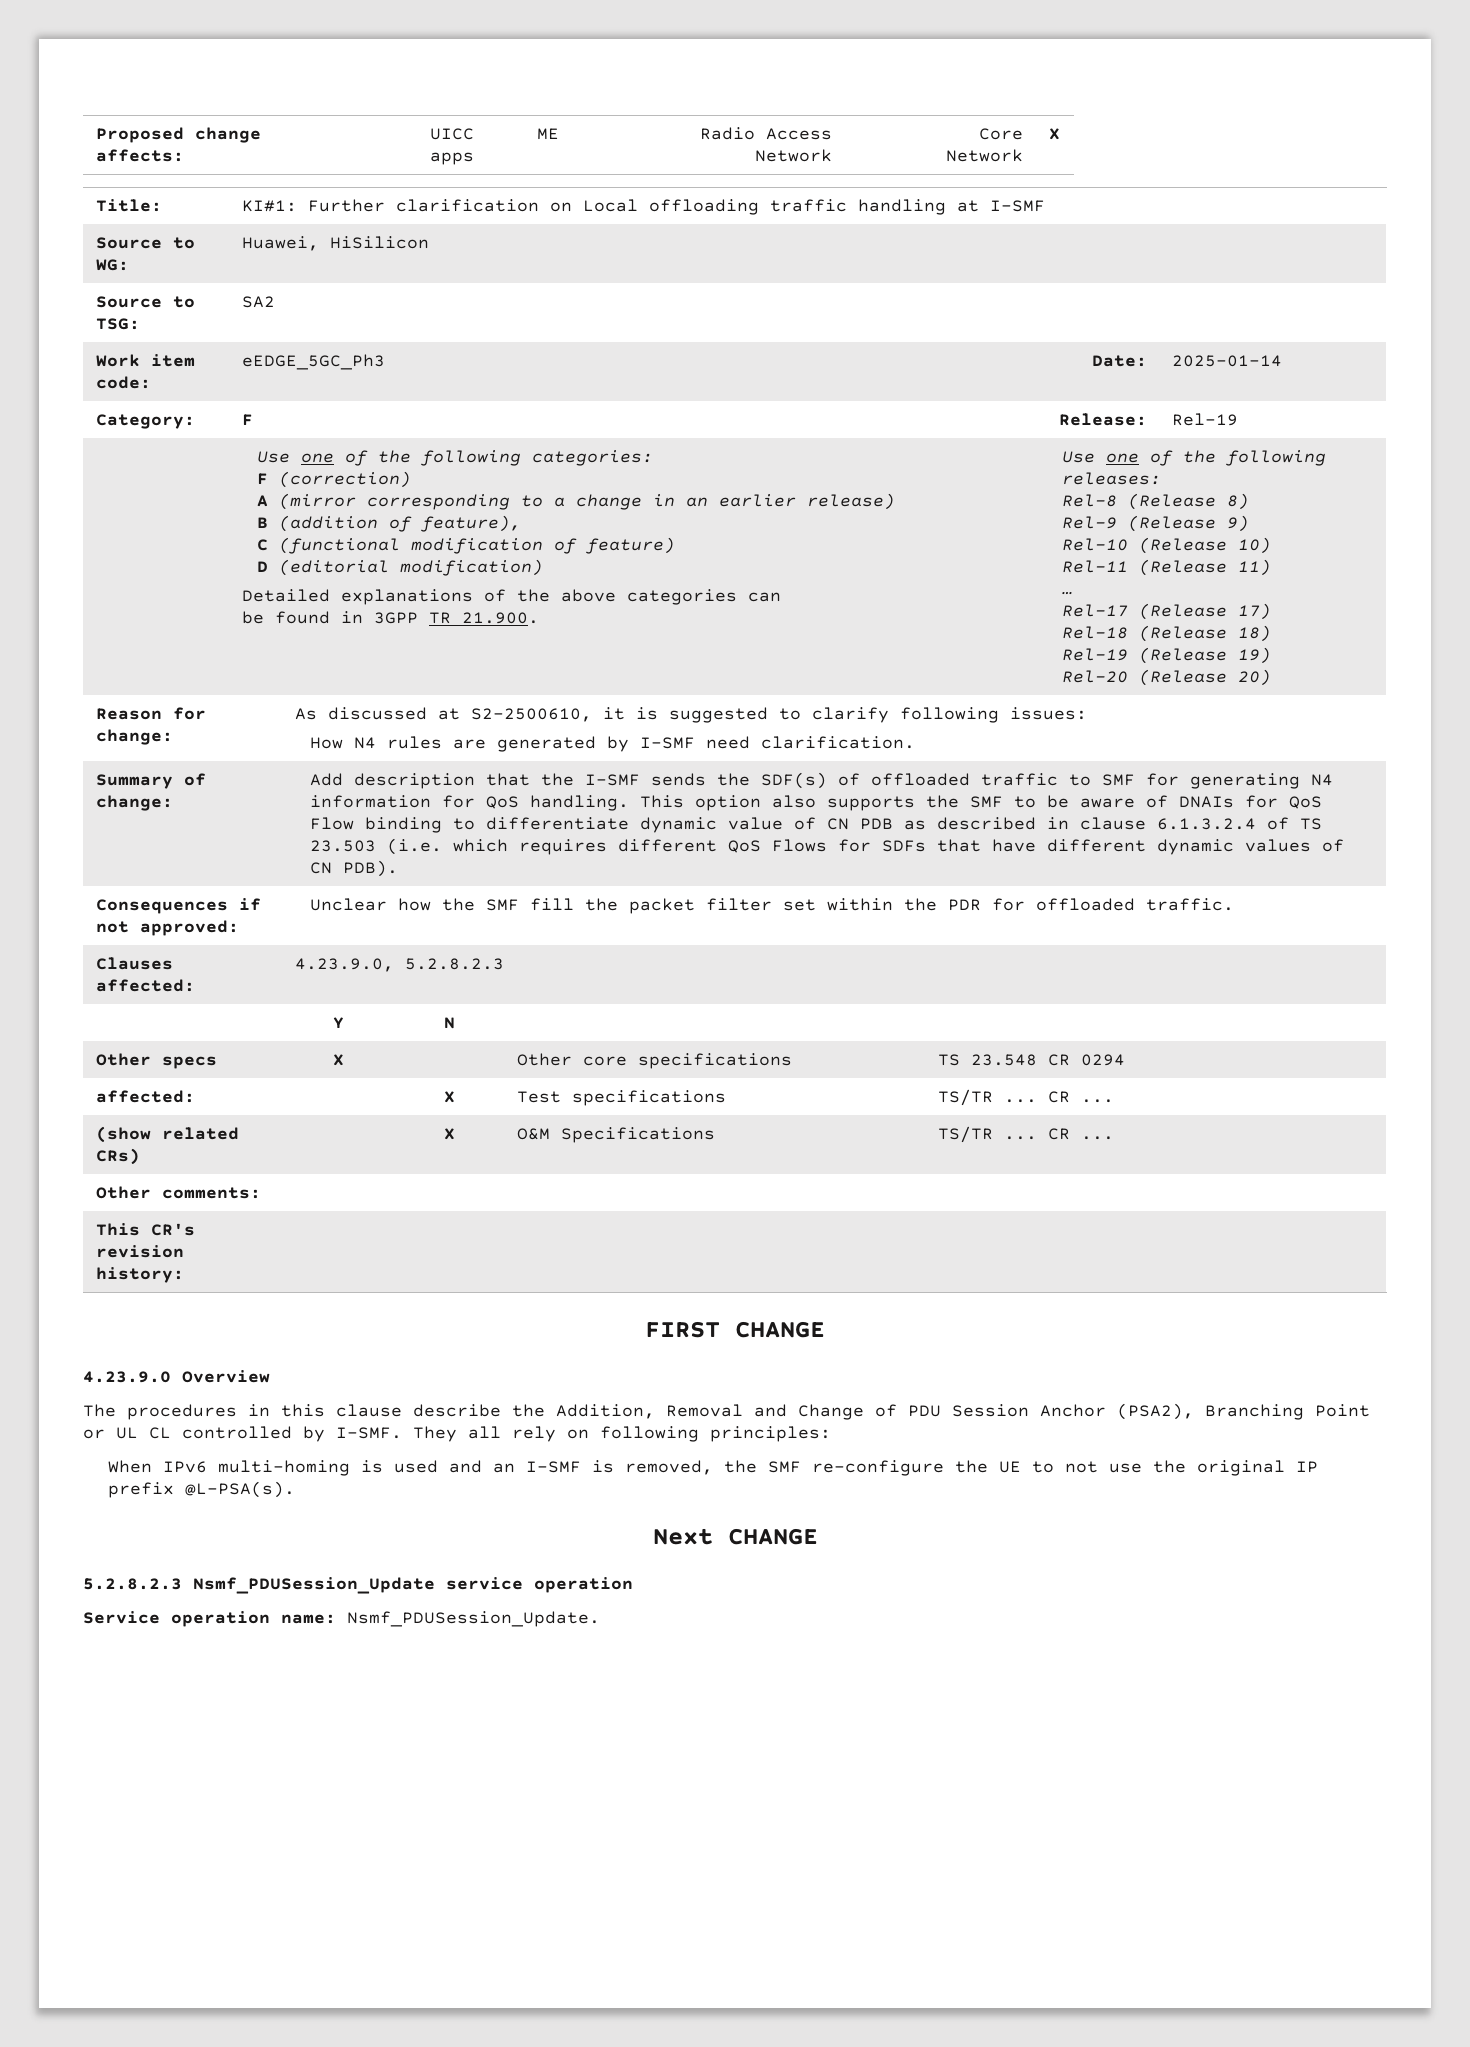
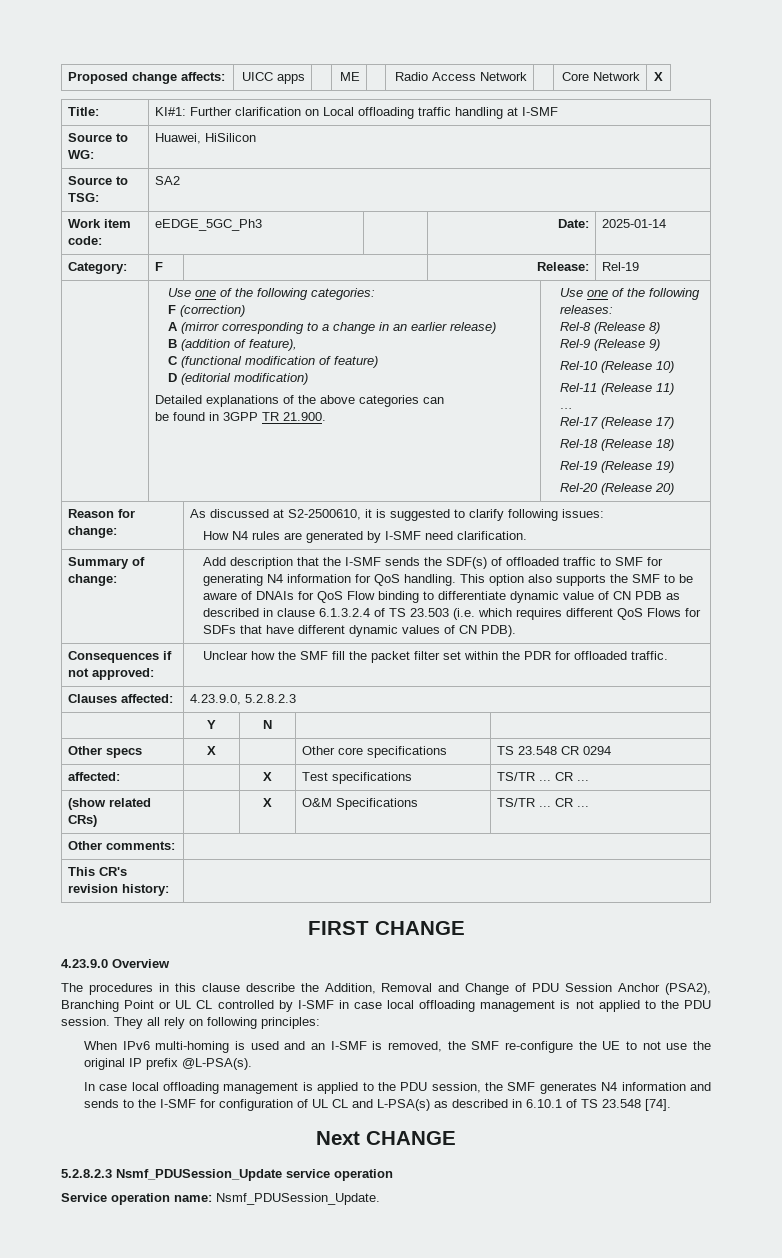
[336,1427,402,1439] I-SMF. -> [297,1000,711,1012] [61,1017,110,1026] I-SMF in case local offloading management is not applied to the PDU session.
(296, 1489) none -> [83,1082,712,1094] [83,1099,671,1111] // In case local offloading management is applied to the PDU session, the SMF generates N4 information and sends to the I-SMF for configuration of UL CL and L-PSA(s) as described in 6.10.1 of TS 23.548 [74].

